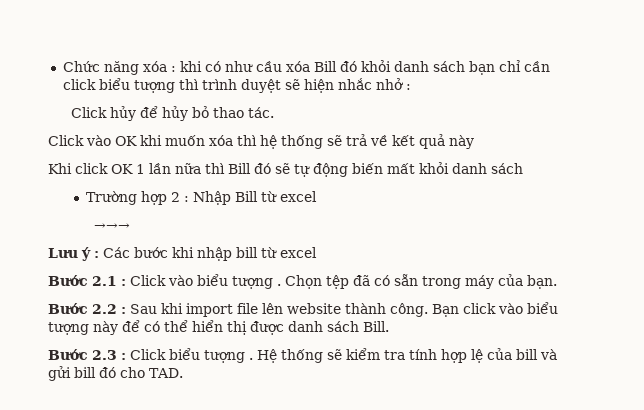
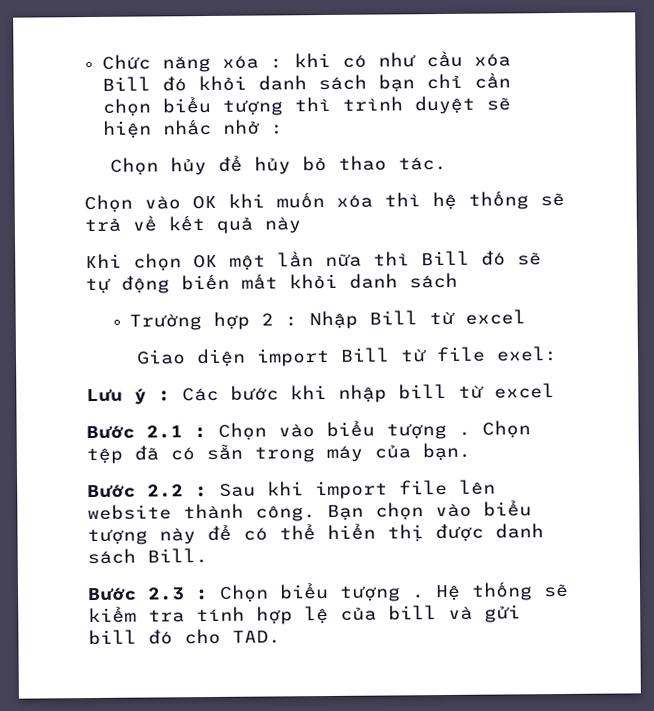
[62,79,96,90] click -> [101,98,151,116] chọn
[70,107,107,118] Click -> [109,157,159,175] Chọn
[48,135,84,146] Click -> [84,194,133,213] Chọn
[75,163,145,174] click OK 1 -> [133,253,266,271] chọn OK một
[93,223,130,230] →→→ -> [136,346,559,367] Giao diện import Bill từ file exel:
[130,275,166,286] Click -> [218,422,267,440] Chọn
[463,303,496,314] click -> [375,502,424,520] chọn
[130,349,166,360] Click -> [219,584,269,602] Chọn

